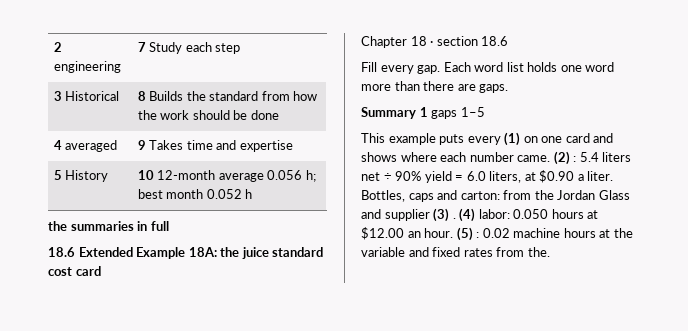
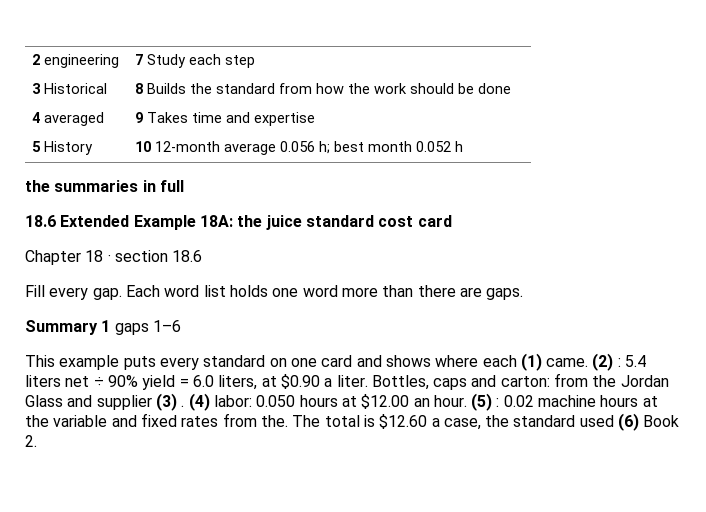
[460,107,485,117] 1–5 -> [152,320,181,332] 1–6
[504,132,521,146] (1) -> [203,355,266,367] standard
[469,152,514,162] number -> [520,353,542,371] (1)
(550, 252) none -> [292,413,680,431] [25,435,37,447] The total is $12.60 a case, the standard used (6) Book 2.

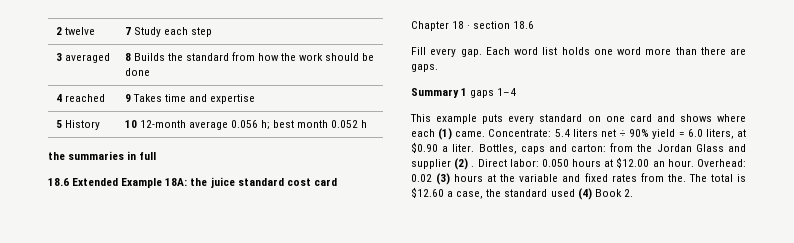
[44,54,120,68] engineering -> [64,27,95,35] twelve
[44,83,108,94] Historical -> [64,53,110,63] averaged
[44,112,105,126] averaged -> [64,94,105,102] reached
[152,320,181,332] 1–6 -> [497,88,517,96] 1–4
[592,353,621,371] (2) : -> [488,129,552,137] Concentrate:
[155,393,210,411] (3) . (4) -> [454,158,507,170] (2) . Direct
[471,393,597,411] (5) : 0.02 machine -> [697,159,746,167] [411,173,451,185] Overhead: 0.02 (3)
[618,413,640,431] (6) -> [577,188,592,200] (4)

